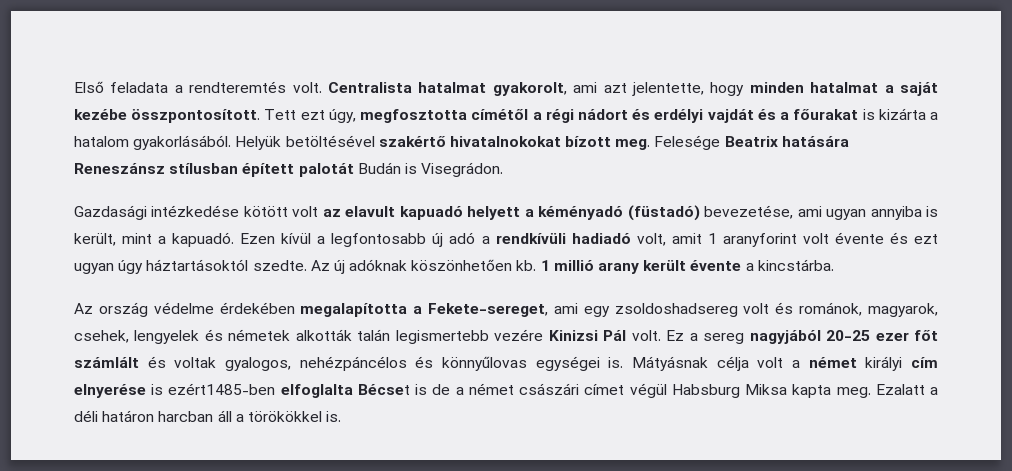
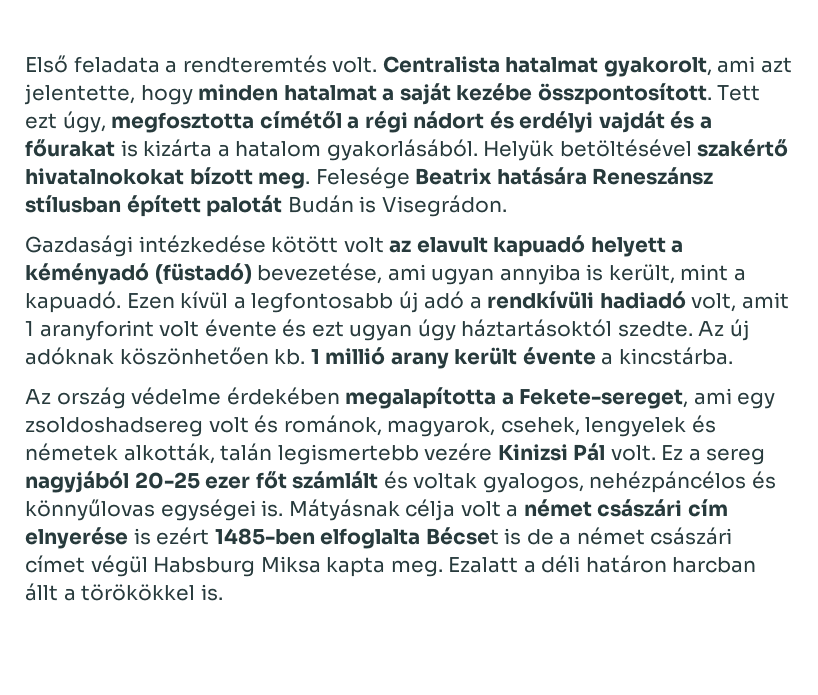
[295,329,352,341] alkották -> [123,443,215,464] alkották,
[865,356,903,371] királyi -> [597,499,683,517] császári
[168,383,276,395] ezért1485-ben -> [156,527,315,545] ezért 1485-ben
[217,410,232,422] áll -> [25,583,58,601] állt

